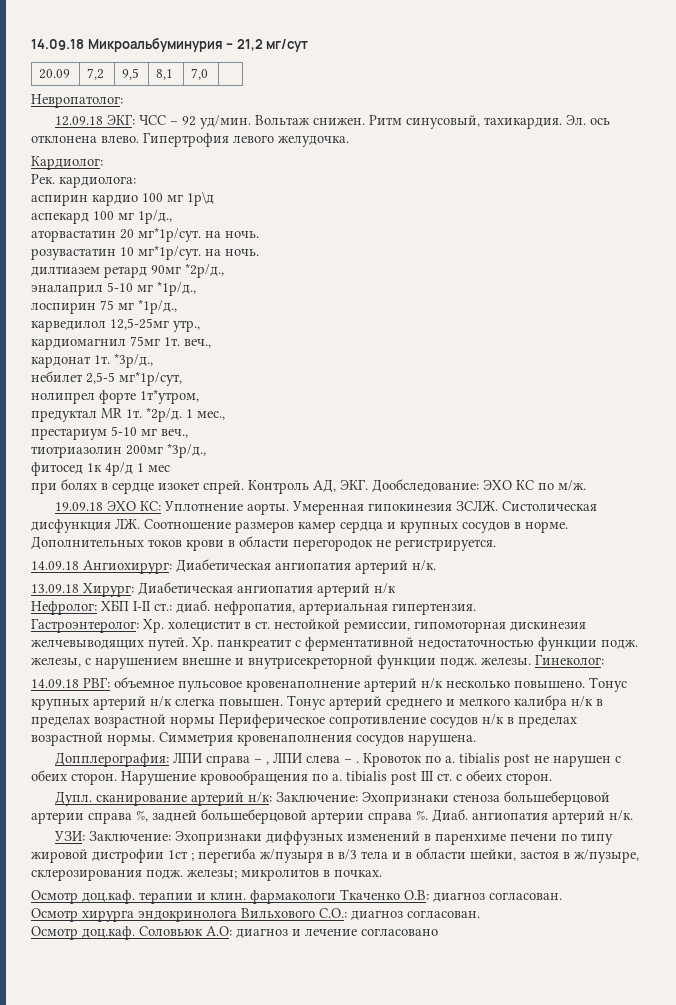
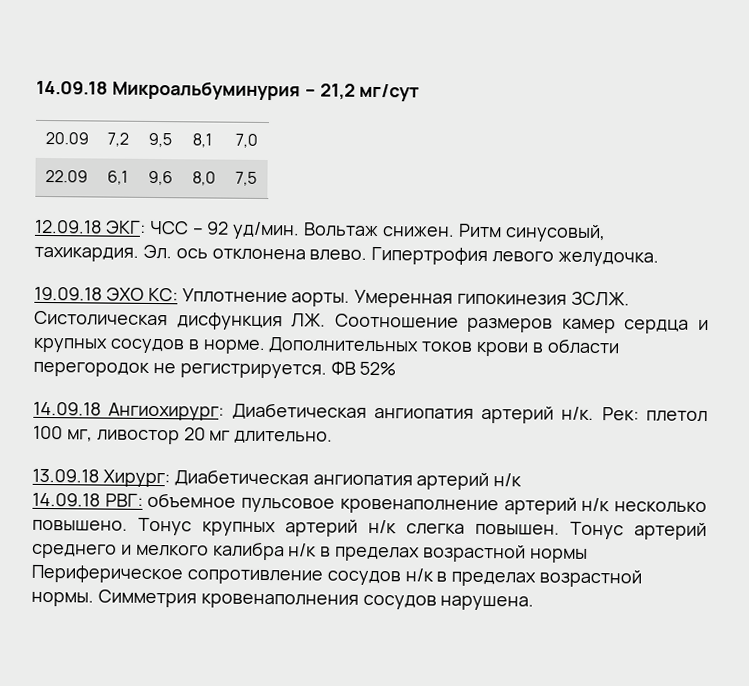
[31,94,123,108] | // Невропатолог: -> [44,169,88,183] [106,170,128,185] [147,170,173,186] [191,171,216,186] [234,171,257,186] // 22.09 | 6,1 | 9,6 | 8,0 | 7,5
[31,156,103,170] [31,174,136,188] [31,191,214,206] [31,210,172,224] [31,227,259,242] [31,245,259,260] [31,263,224,278] [31,281,196,296] [31,299,177,314] [31,318,200,332] [31,336,211,350] [31,353,153,368] [31,371,182,386] [31,389,199,404] [31,407,225,422] [31,426,188,440] [31,443,206,458] [31,462,170,476] [31,479,586,494] // Кардиолог: // Рек. кардиолога: // аспирин кардио 100 мг 1р\д // аспекард 100 мг 1р/д., // аторвастатин 20 мг*1р/сут. на ночь. // розувастатин 10 мг*1р/сут. на ночь. // дилтиазем ретард 90мг *2р/д., // эналаприл 5-10 мг *1р/д., // лоспирин 75 мг *1р/д., // карведилол 12,5-25мг утр., // кардиомагнил 75мг 1т. веч., // кардонат 1т. *3р/д., // небилет 2,5-5 мг*1р/сут, // нолипрел форте 1т*утром, // предуктал МR 1т. *2р/д. 1 мес., // престариум 5-10 мг веч., // тиотриазолин 200мг *3р/д., // фитосед 1к 4р/д 1 мес // при болях в сердце изокет спрей. Контроль АД, ЭКГ. Дообследование: ЭХО КС по м/ж. -> (660, 259) none
(496, 545) none -> [330,361,397,376] ФВ 52%
(436, 565) none -> [601,407,709,423] [33,425,334,445] Рек: плетол 100 мг, ливостор 20 мг длительно.
[31,600,476,615] [31,619,586,633] [31,637,638,651] [31,655,604,669] // Нефролог: ХБП I-II ст.: диаб. нефропатия, артериальная гипертензия. // Гастроэнтеролог: Хр. холецистит в ст. нестойкой ремиссии, гипомоторная дискинезия желчевыводящих путей. Хр. панкреатит с ферментативной недостаточностью функции подж. железы, с нарушением внешне и внутрисекреторной функции подж. железы. Гинеколог: -> (523, 480) none
[54,752,621,767] [31,770,552,785] [54,791,610,806] [31,809,633,824] [53,831,613,845] [31,848,639,863] [31,869,382,881] [31,889,562,904] [31,908,480,922] [31,926,438,940] // Допплерография: ЛПИ справа – , ЛПИ слева – . Кровоток по а. tibialis роst не нарушен с обеих сторон. Нарушение кровообращения по а. tibialis роst III ст. с обеих сторон. // Дупл. сканирование артерий н/к: Заключение: Эхопризнаки стеноза большеберцовой артерии справа %, задней большеберцовой артерии справа %. Диаб. ангиопатия артерий н/к. // УЗИ: Заключение: Эхопризнаки диффузных изменений в паренхиме печени по типу жировой дистрофии 1ст ; перегиба ж/пузыря в в/3 тела и в области шейки, застоя в ж/пузыре, склерозирования подж. железы; микролитов в почках. // Осмотр доц.каф. терапии и клин. фармакологи Ткаченко О.В: диагноз согласован. // Осмотр хирурга эндокринолога Вильхового С.О.: диагноз согласован. // Осмотр доц.каф. Соловьюк А.О: диагноз и лечение согласовано -> (535, 603) none

